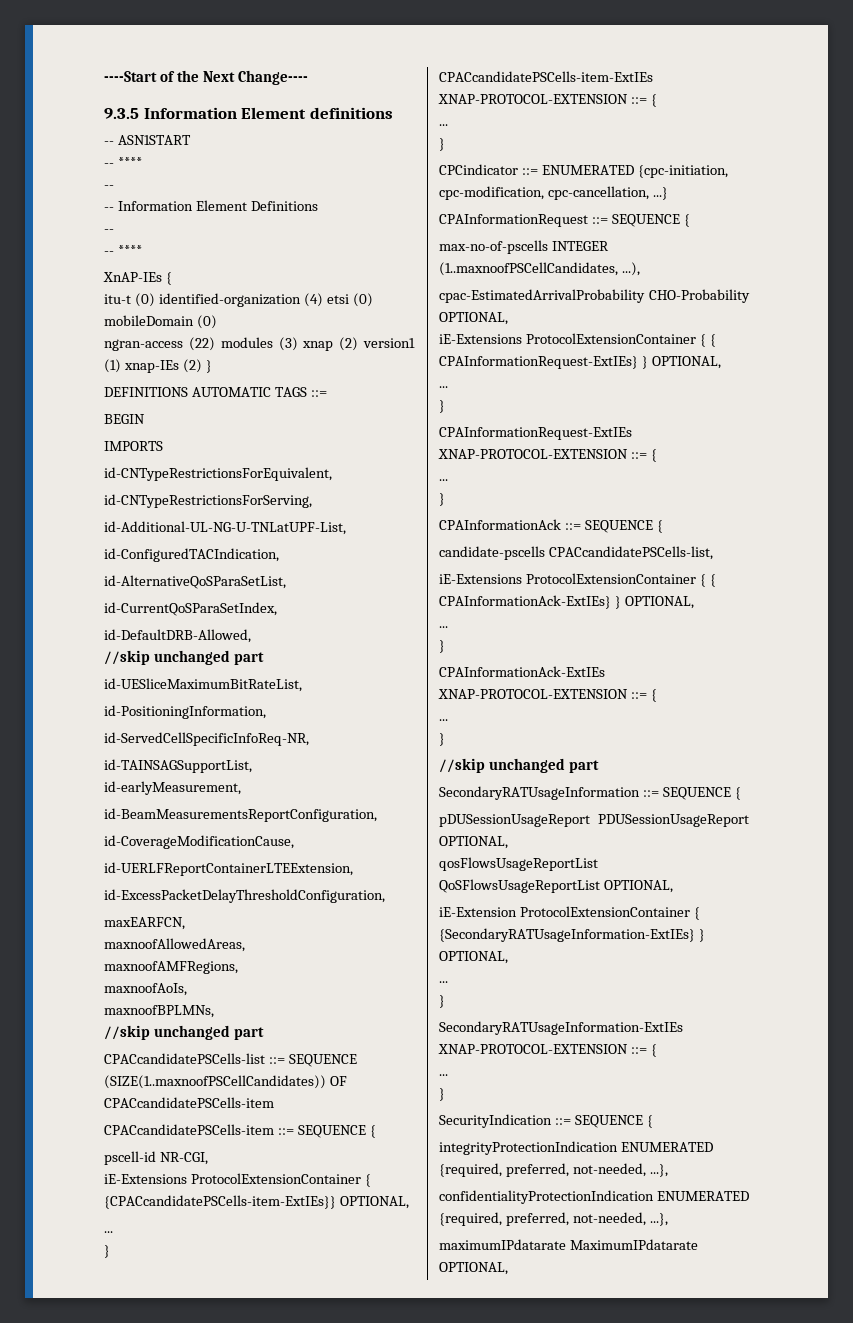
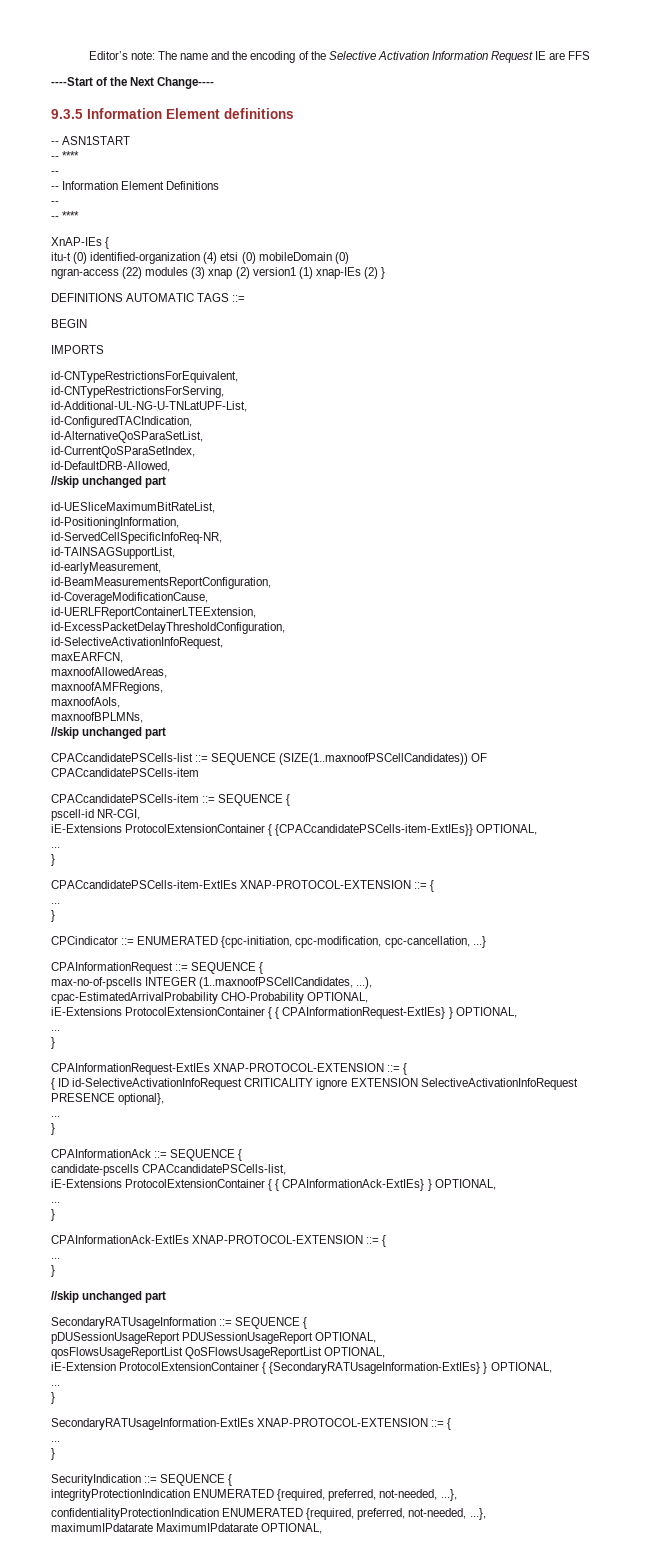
(104, 76) none -> [88,51,591,63] Editor’s note: The name and the encoding of the Selective Activation Information Request IE are FFS //
(385, 896) none -> [51,637,223,649] // id-SelectiveActivationInfoRequest,
(657, 455) none -> [51,1078,578,1090] [51,1093,165,1105] // { ID id-SelectiveActivationInfoRequest CRITICALITY ignore EXTENSION SelectiveActivationInfoRequest PRESENCE optional},

